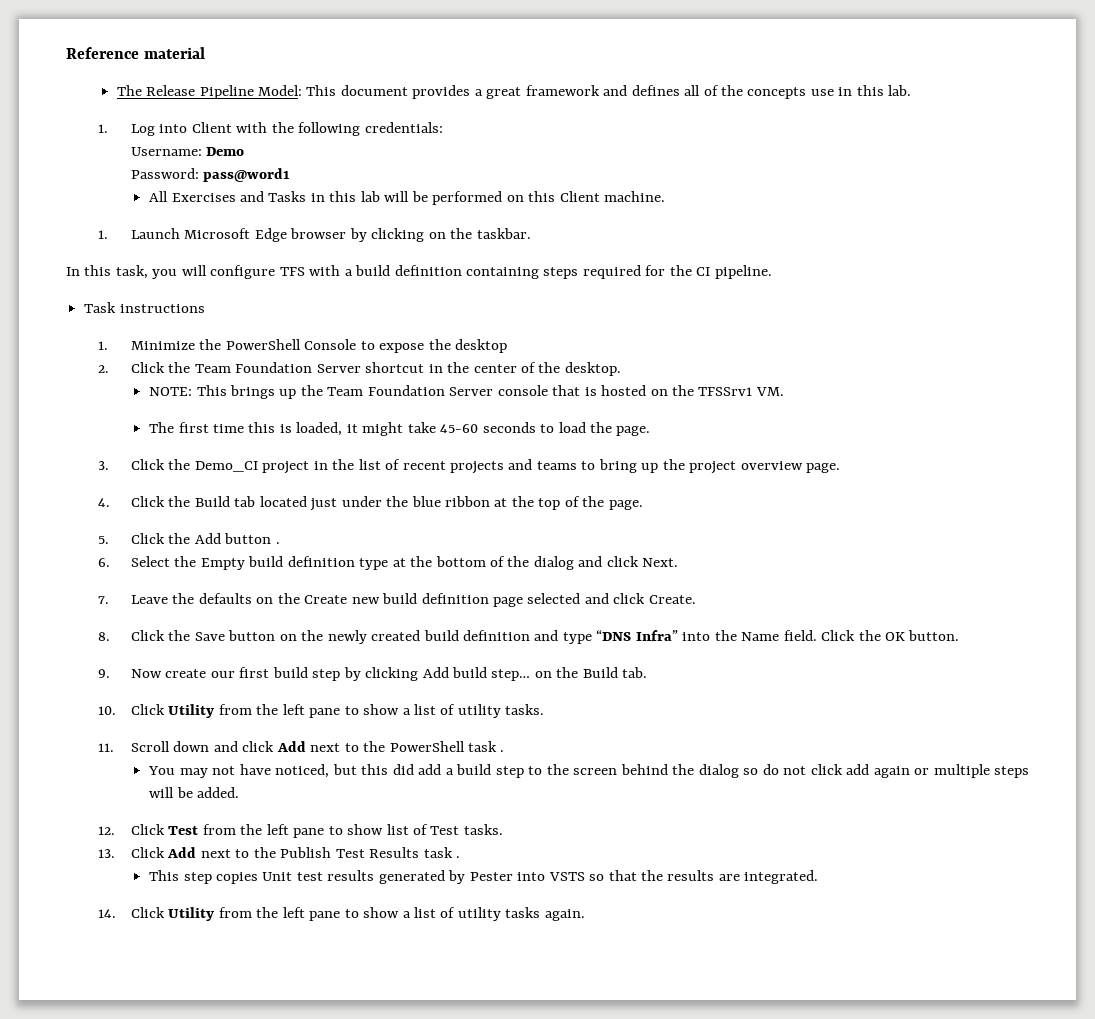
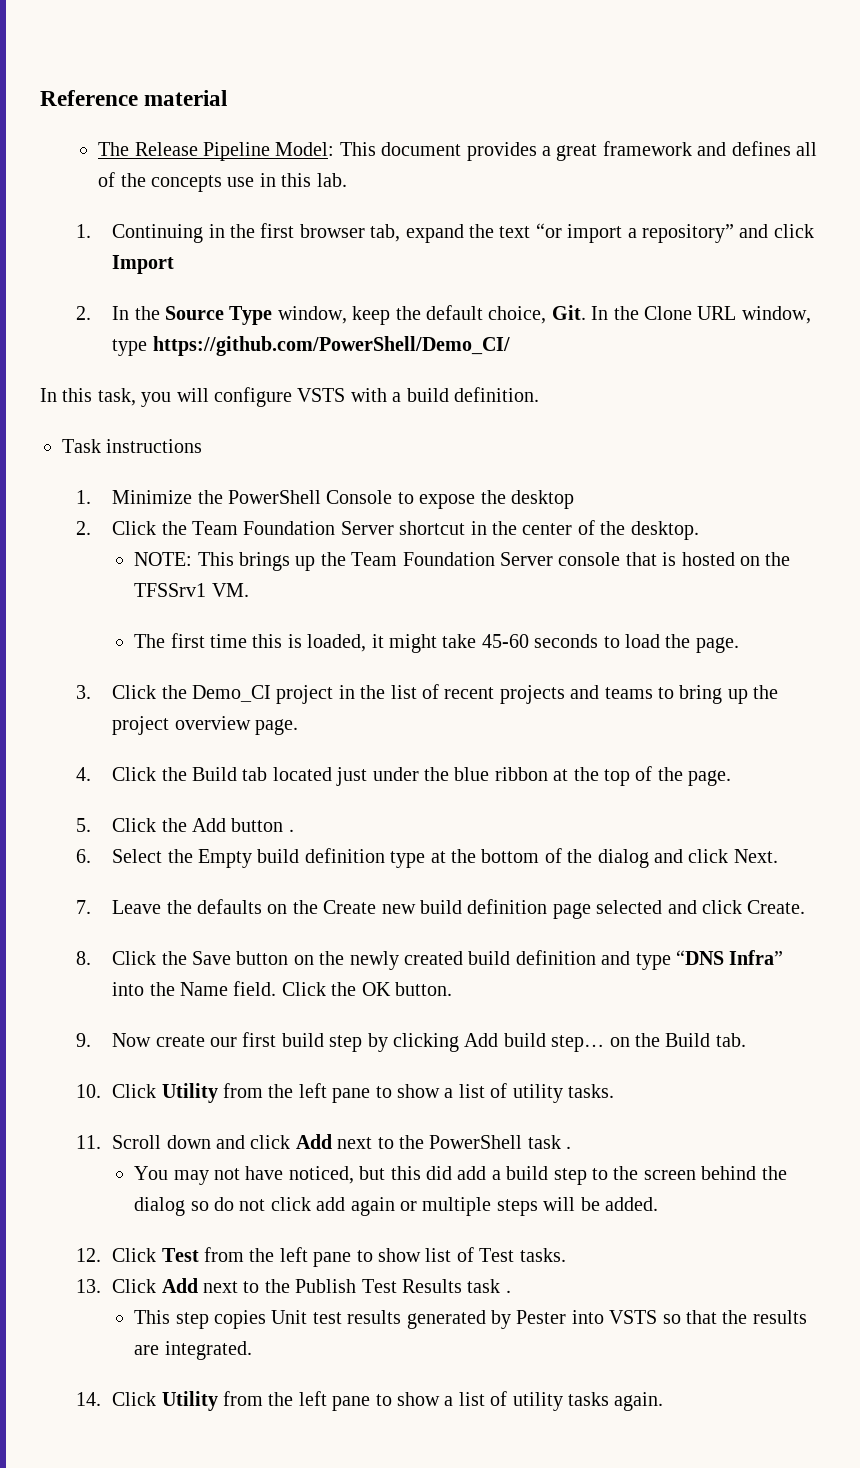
[130,122,443,136] [130,147,245,156] [130,168,291,182] [149,191,665,205] [98,228,531,242] Log into Client with the following credentials: // Username: Demo // Password: pass@word1 // All Exercises and Tasks in this lab will be performed on this Client machine. // 1. Launch Microsoft Edge browser by clicking on the taskbar. -> [112,223,814,243] [112,255,175,274] [76,305,811,325] [112,336,510,356] Continuing in the first browser tab, expand the text “or import a repository” and click Import // 2. In the Source Type window, keep the default choice, Git. In the Clone URL window, type https://github.com/PowerShell/Demo_CI/
[279,267,305,276] TFS -> [297,388,346,402] VSTS
[394,265,772,279] definition containing steps required for the CI pipeline. -> [453,387,539,402] definition.

